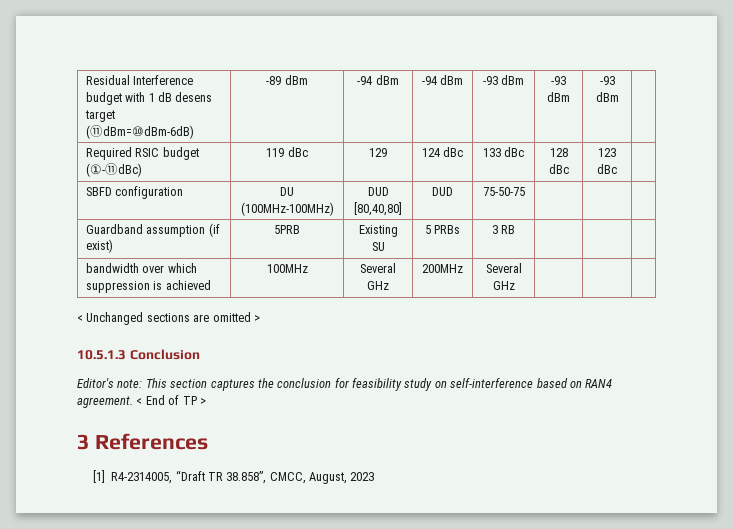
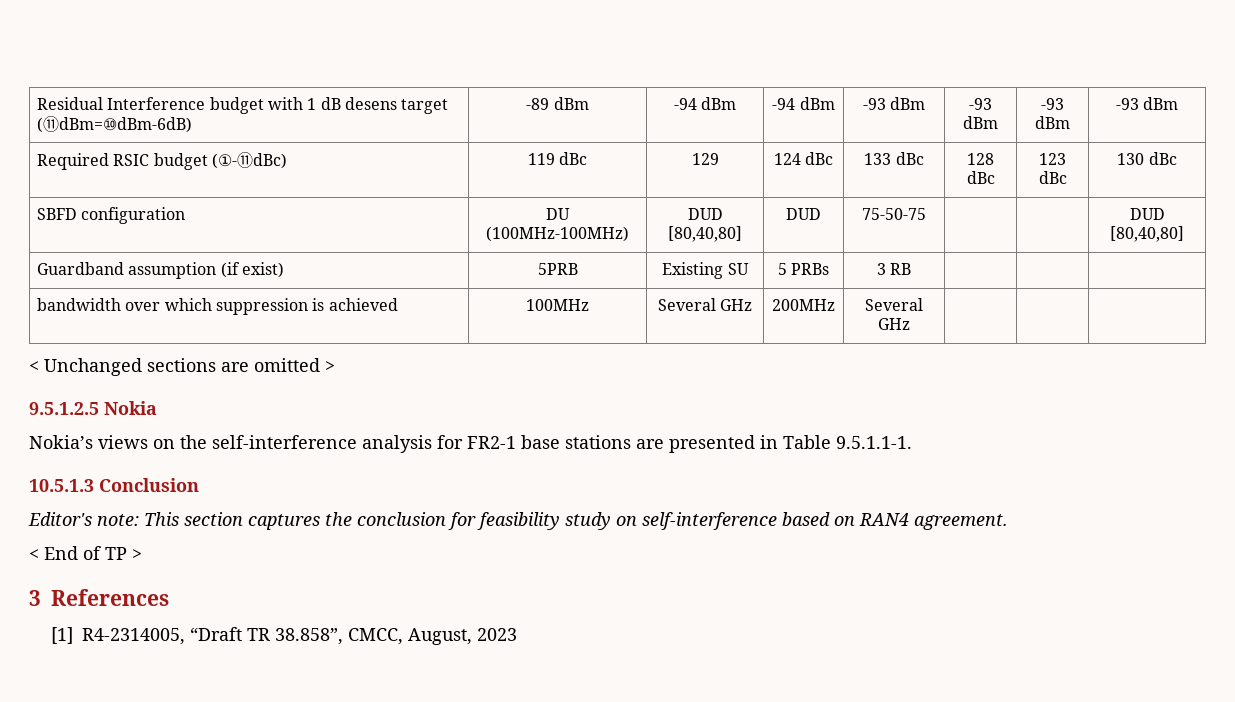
(619, 97) none -> [1115,97,1179,110] -93 dBm
(617, 169) none -> [1117,152,1177,165] 130 dBc
(525, 191) none -> [1129,208,1165,220] [1110,226,1184,242] DUD [80,40,80]
(260, 318) none -> [29,401,157,415] [29,435,912,453] // 9.5.1.2.5 Nokia // Nokia’s views on the self-interference analysis for FR2-1 base stations are presented in Table 9.5.1.1-1.
(133, 402) none -> (1008, 522) //

